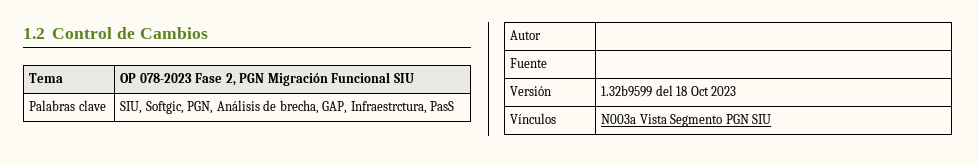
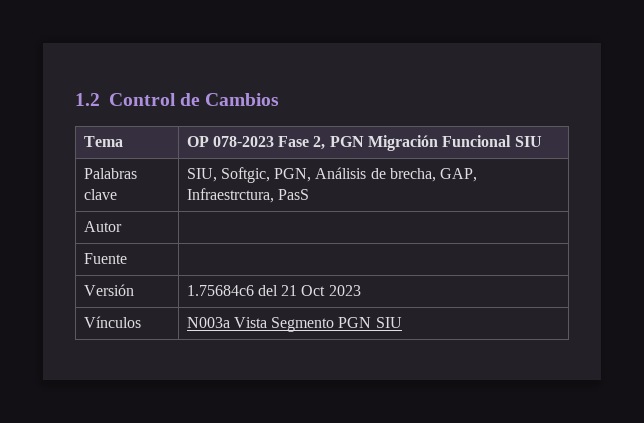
[601,85,688,97] 1.32b9599 del 18 -> [186,285,298,296] 1.75684c6 del 21

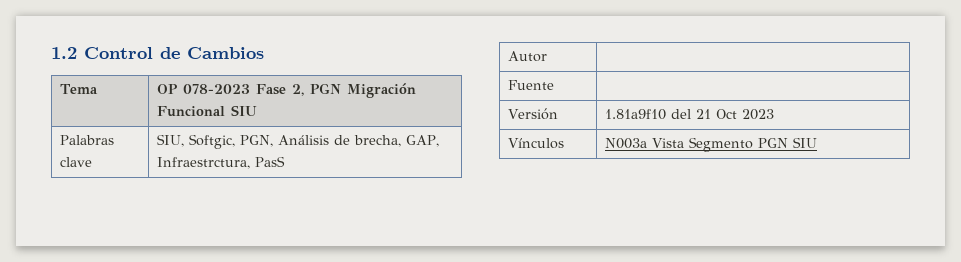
[186,285,254,296] 1.75684c6 -> [605,109,667,120] 1.81a9f10

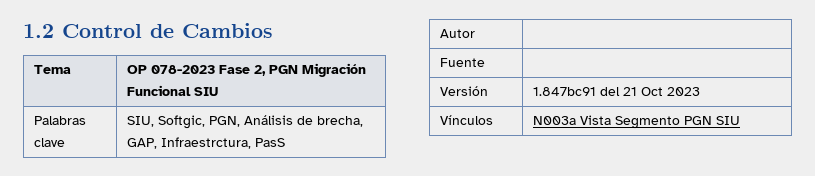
[605,109,667,120] 1.81a9f10 -> [533,87,597,96] 1.847bc91

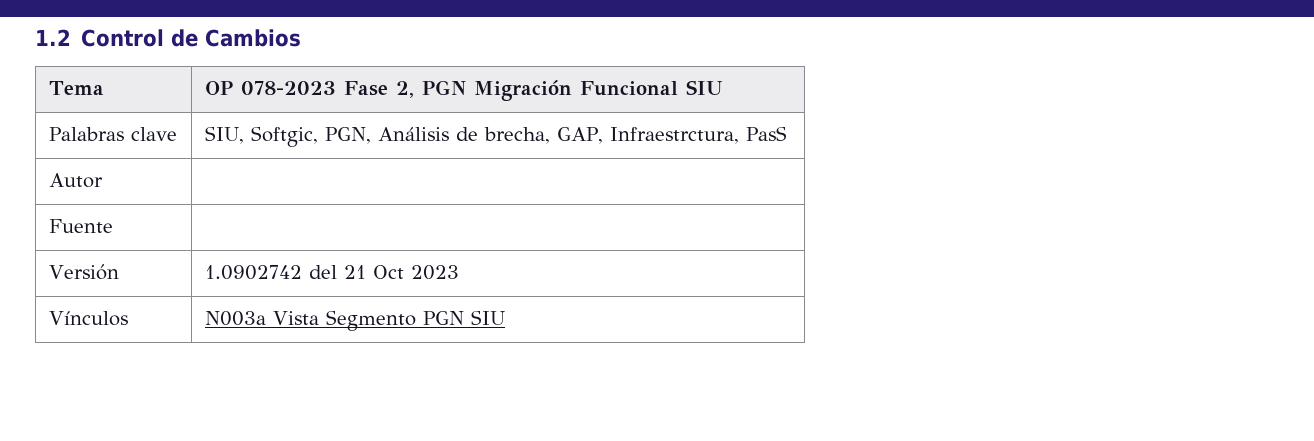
[533,87,597,96] 1.847bc91 -> [204,265,302,280] 1.0902742

